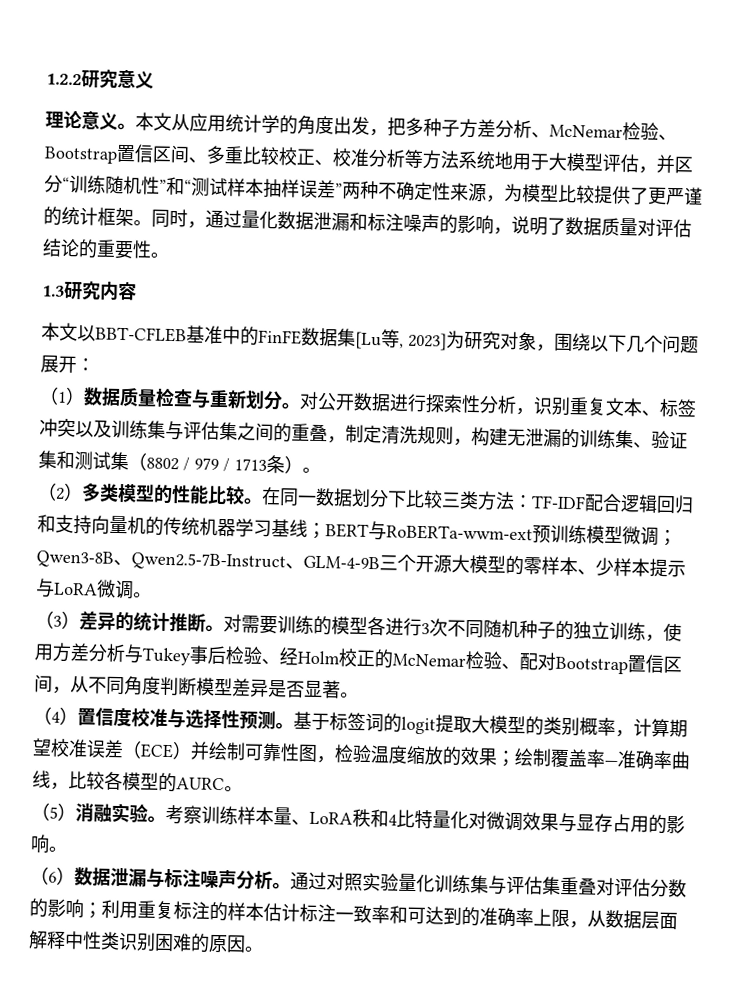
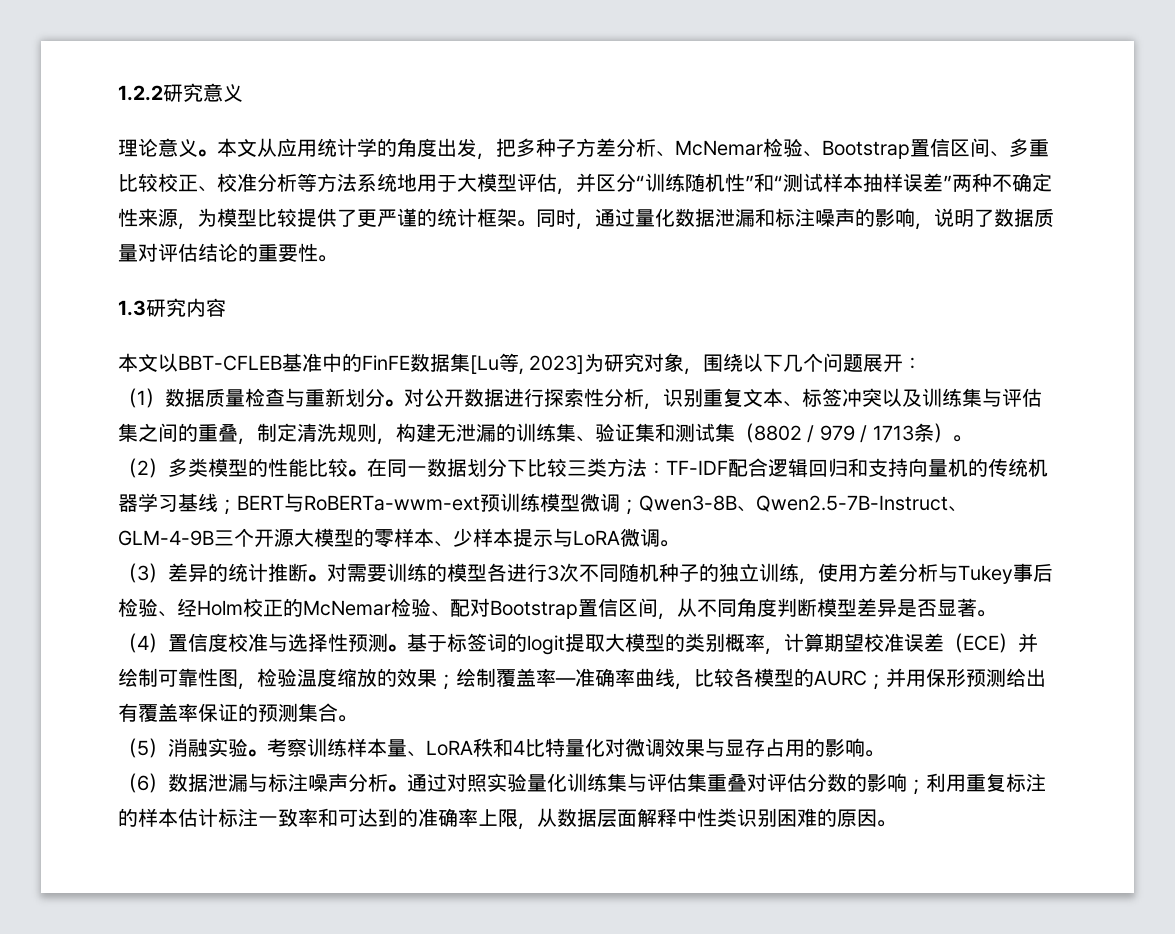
(225, 784) none -> [867,668,1046,690] [118,703,338,722] ；并用保形预测给出有覆盖率保证的预测集合

